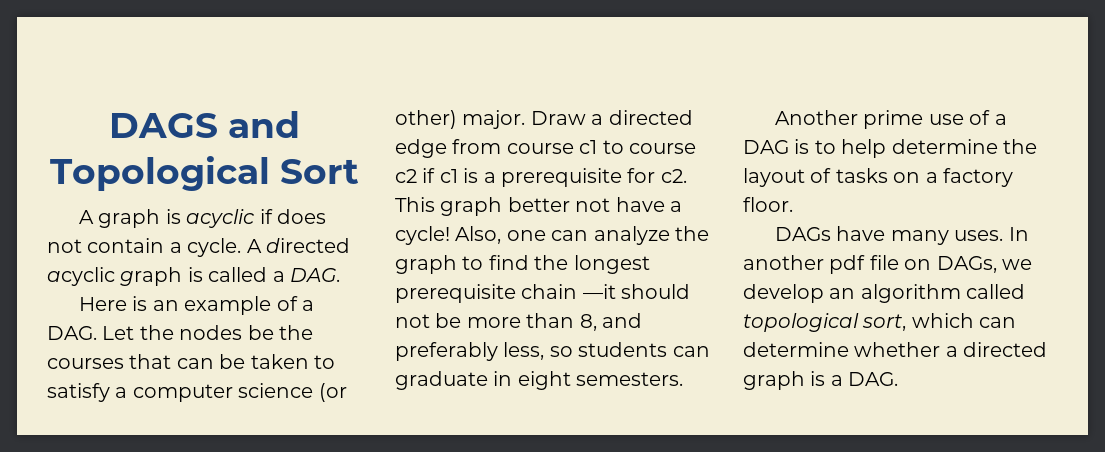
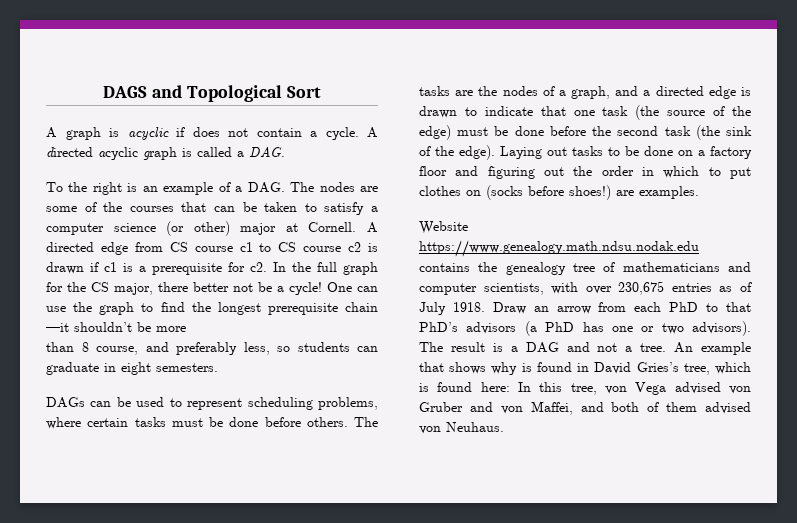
[79,297,128,311] Here -> [46,182,122,195] To the right
[102,325,274,340] Let the nodes be -> [290,182,378,192] [46,202,97,212] The nodes are some of
[462,110,604,129] major. Draw a -> [240,222,378,235] major at Cornell. A
(502, 146) none -> [169,242,188,252] CS
(624, 147) none -> [278,242,297,252] CS
(417, 176) none -> [368,243,378,252] [46,262,84,274] is drawn
[395,197,503,216] This graph -> [273,262,378,275] [46,282,188,295] In the full graph for the CS major, there
[615,197,665,212] have -> [258,282,272,292] be
[455,226,670,245] Also, one can analyze -> [327,282,378,292] [46,306,66,312] One can use
[621,284,691,299] [395,314,430,328] should not -> [74,322,132,332] shouldn’t
[526,313,597,331] than 8, -> [46,342,138,355] // than 8 course,
[775,110,1007,129] [743,139,1037,158] [743,168,1013,187] [743,197,793,212] [775,226,1029,245] [743,255,1032,274] [743,284,1026,303] [743,313,1017,332] [743,342,1048,357] [743,371,899,390] Another prime use of a DAG is to help determine the layout of tasks on a factory floor. // DAGs have many uses. In another pdf file on DAGs, we develop an algorithm called topological sort, which can determine whether a directed graph is a DAG. -> [46,397,378,410] [46,417,378,429] [419,86,751,99] [419,105,751,120] [419,125,752,140] [419,145,752,160] [419,166,751,179] [419,185,699,200] [419,221,468,234] [419,240,699,257] [419,262,751,275] [419,281,752,295] [419,302,751,315] [419,321,751,336] [419,342,751,355] [419,362,751,375] [419,382,751,395] [419,401,751,415] [419,422,504,434] DAGs can be used to represent scheduling problems, where certain tasks must be done before others. The tasks are the nodes of a graph, and a directed edge is drawn to indicate that one task (the source of the edge) must be done before the second task (the sink of the edge). Laying out tasks to be done on a factory floor and figuring out the order in which to put clothes on (socks before shoes!) are examples. // Website https://www.genealogy.math.ndsu.nodak.edu contains the genealogy tree of mathematicians and computer scientists, with over 230,675 entries as of July 1918. Draw an arrow from each PhD to that PhD’s advisors (a PhD has one or two advisors). The result is a DAG and not a tree. An example that shows why is found in David Gries’s tree, which is found here: In this tree, von Vega advised von Gruber and von Maffei, and both of them advised von Neuhaus.

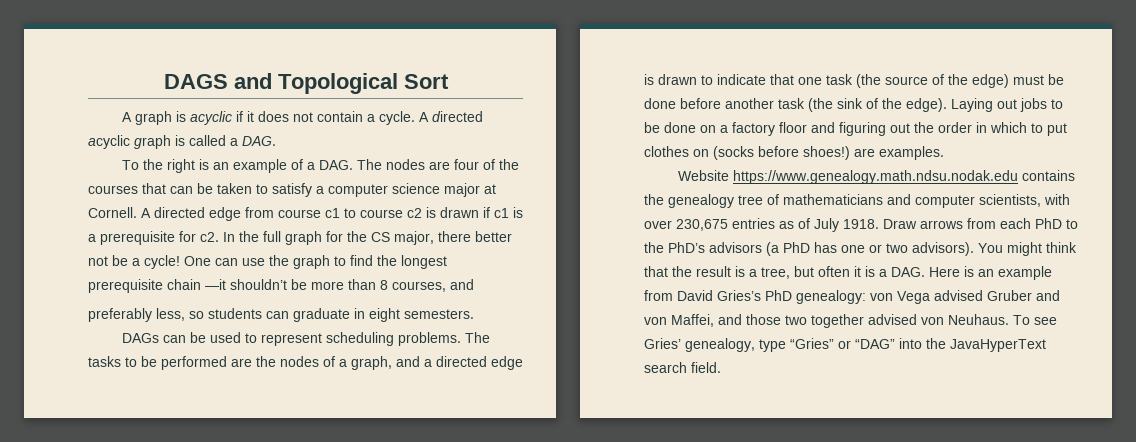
(185, 132) none -> [246,111,254,122] it
[46,206,77,212] some -> [453,159,479,170] four
[166,221,230,236] (or other) -> (440, 188) none
[169,242,188,252] CS -> (274, 212) none
[278,242,297,252] CS -> (356, 213) none
(186, 329) // -> (344, 285) none
[96,342,169,355] course, and -> [392,279,474,292] courses, and //
[318,397,378,410] [46,417,378,429] [419,86,450,96] problems, where certain tasks must be done before others. The tasks -> [397,332,490,346] [88,356,227,370] problems. The tasks to be performed
[592,126,659,136] the second -> [725,98,774,109] another
[572,146,603,156] tasks -> [1020,98,1047,112] jobs
[533,306,591,314] an arrow -> [920,220,963,229] arrows
[726,302,751,312] that -> [644,242,664,253] the
[419,342,751,355] [419,362,751,375] [419,382,597,395] The result is a DAG and not a tree. An example that shows why is found in David Gries’s tree, which is found here: In this tree, -> [978,242,1077,256] [644,266,1052,280] [644,290,866,304] You might think that the result is a tree, but often it is a DAG. Here is an example from David Gries’s PhD genealogy:
[729,386,751,394] von -> (983, 295) none
[611,402,751,414] [419,422,504,434] both of them advised von Neuhaus. -> [746,314,1057,328] [644,338,1046,352] [644,362,721,373] those two together advised von Neuhaus. To see Gries’ genealogy, type “Gries” or “DAG” into the JavaHyperText search field.

